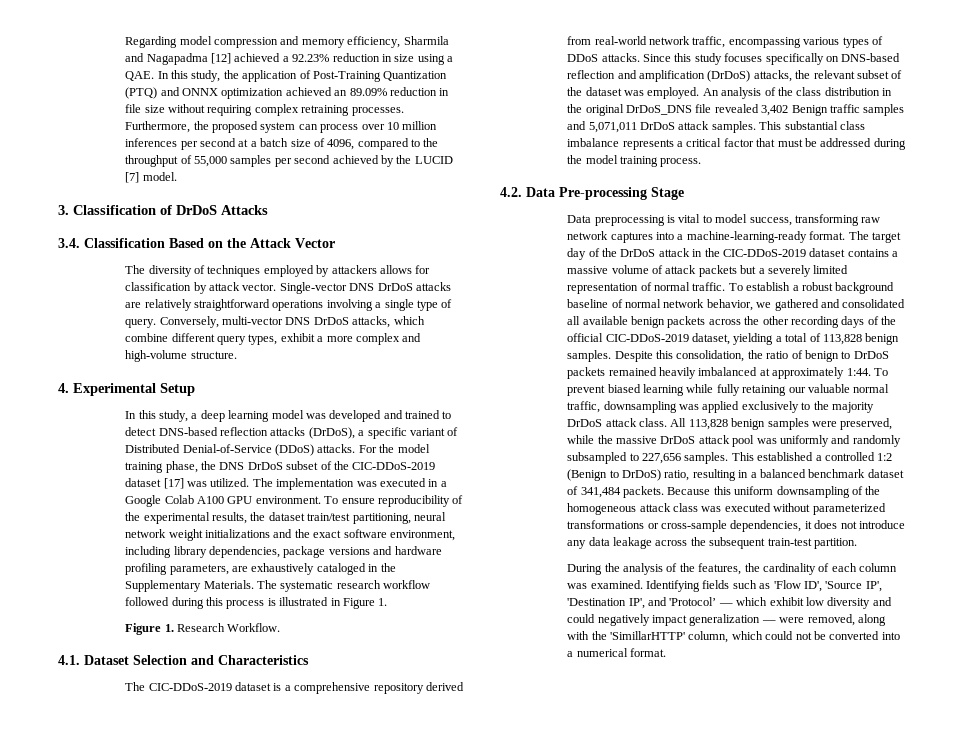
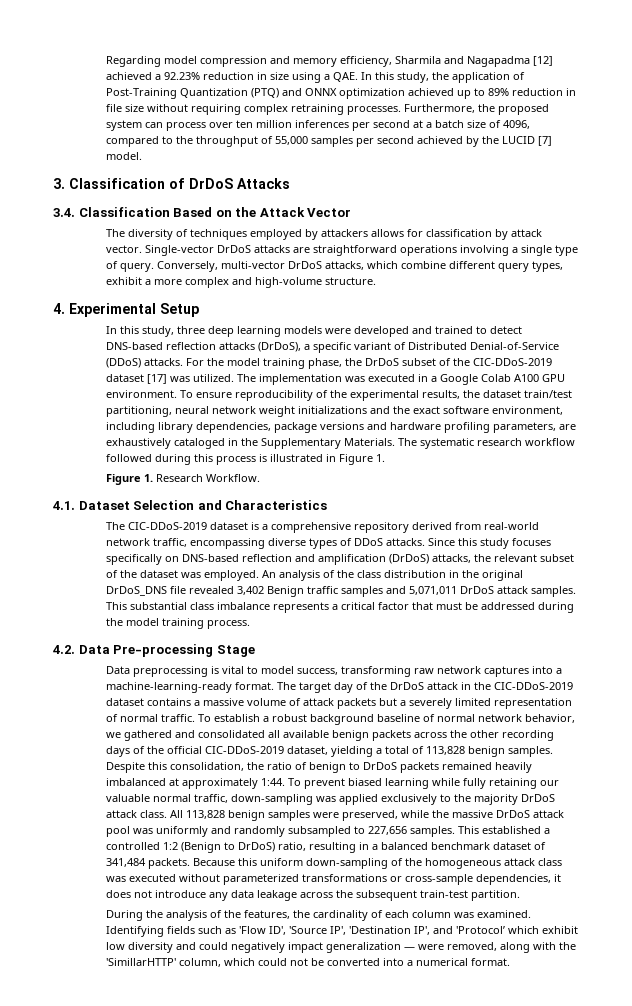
[334,88,387,96] an 89.09% -> [456,88,509,99] up to 89%
[386,122,399,130] 10 -> [235,120,253,128] ten
[349,283,375,291] DNS -> (214, 250) none
[144,299,192,311] relatively -> (310, 250) none
[285,317,311,325] DNS -> (285, 265) none
[191,413,198,419] a -> [176,326,205,334] three
[271,410,326,419] model was -> [283,326,351,334] models were
[219,462,245,470] DNS -> (362, 362) none
[803,37,840,45] various -> [267,538,306,546] diverse
[603,401,677,413] downsampling -> [230,794,313,805] down-sampling
[776,486,850,498] downsampling -> [305,858,388,869] down-sampling
[718,603,733,606] — -> (505, 930) none

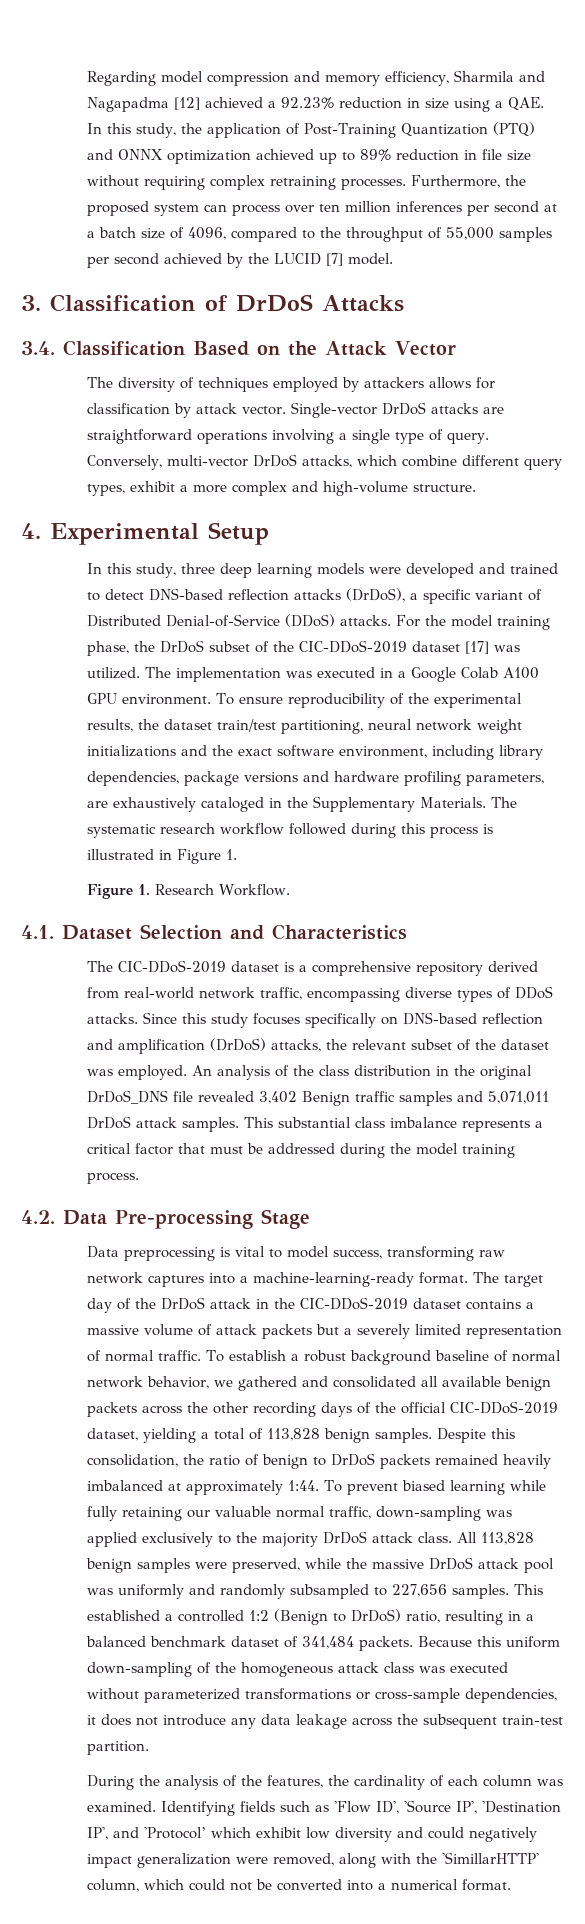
[403,947,415,950] — -> (232, 1860) none

